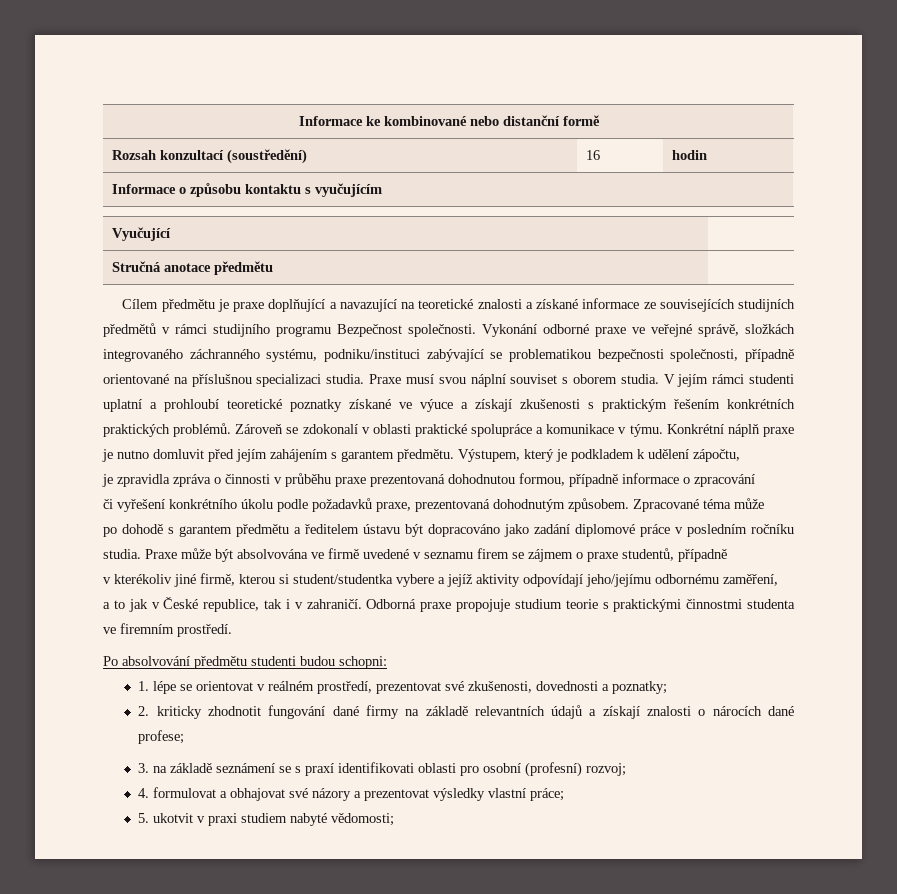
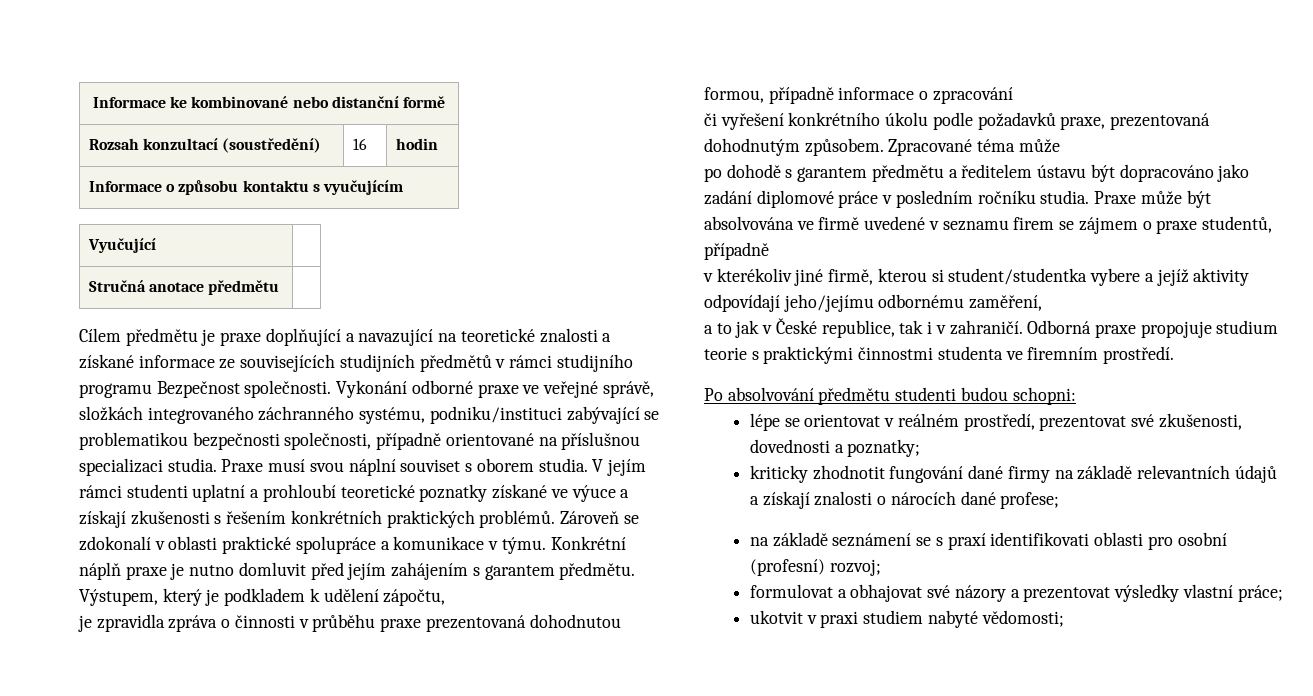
[602,399,667,412] praktickým -> (222, 519) none
[138,681,150,691] 1. -> (1076, 396) none
[138,706,150,716] 2. -> (921, 448) none
[138,763,150,773] 3. -> (1060, 500) none
[138,788,150,798] 4. -> (881, 567) none
[138,813,150,823] 5. -> (1283, 593) none

